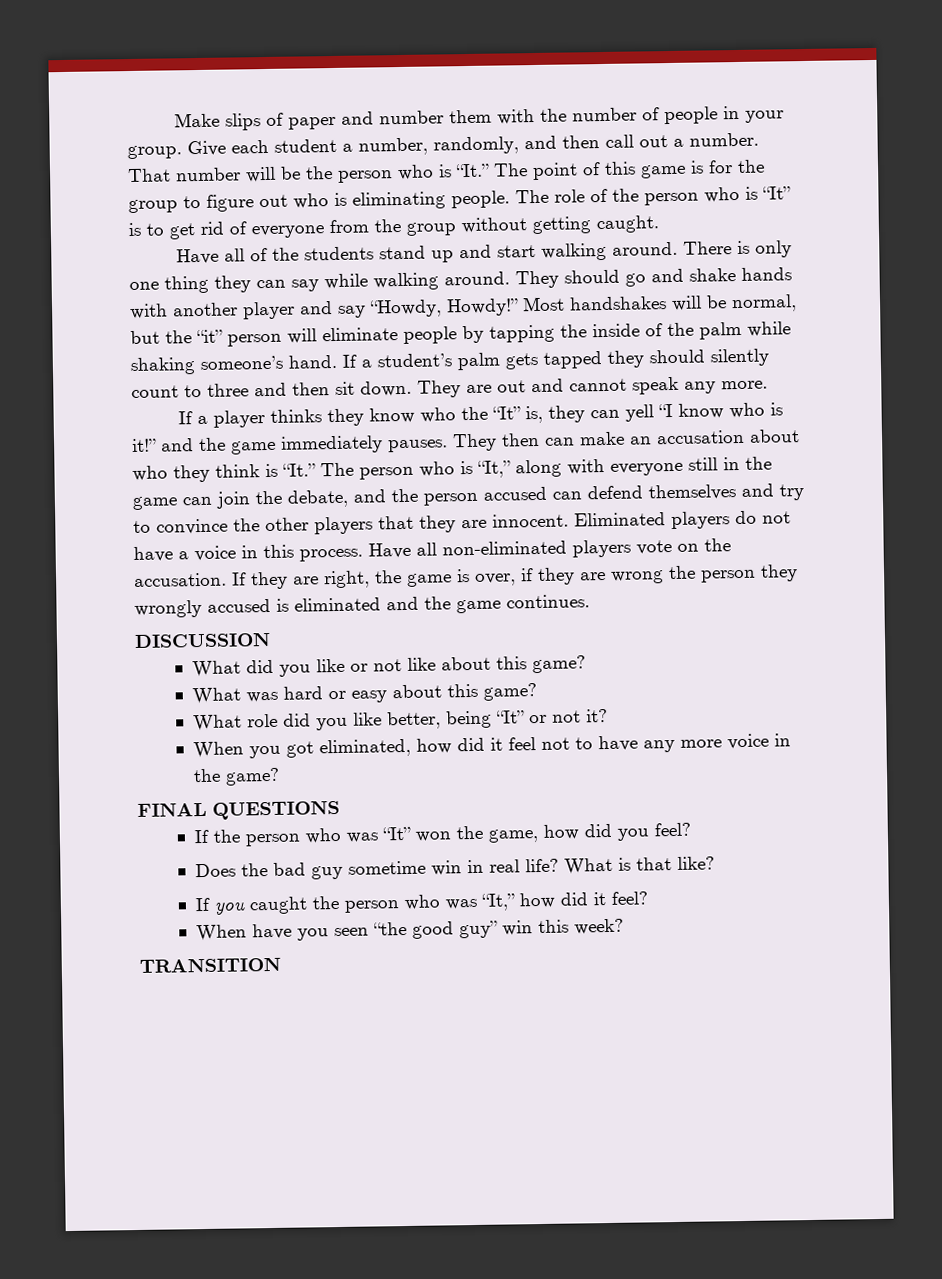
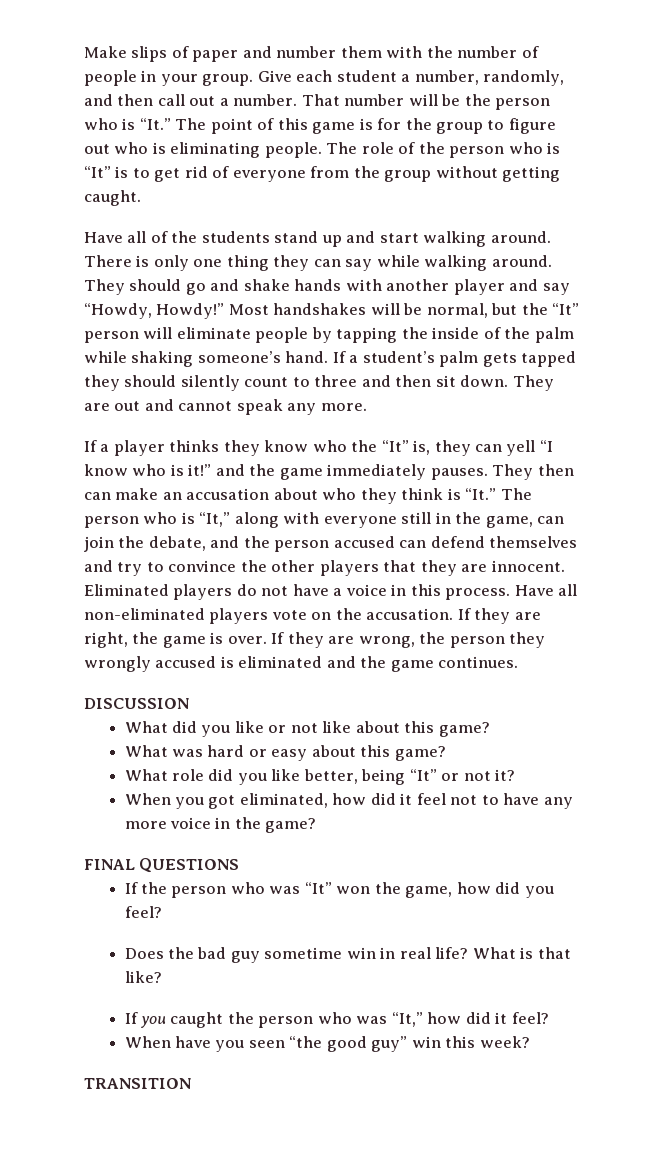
[196,329,223,344] “it” -> [552,303,580,315] “It”
[132,496,178,510] game -> [485,516,533,528] game,
[475,567,664,586] over, if they are wrong -> [227,632,415,648] over. If they are wrong,

